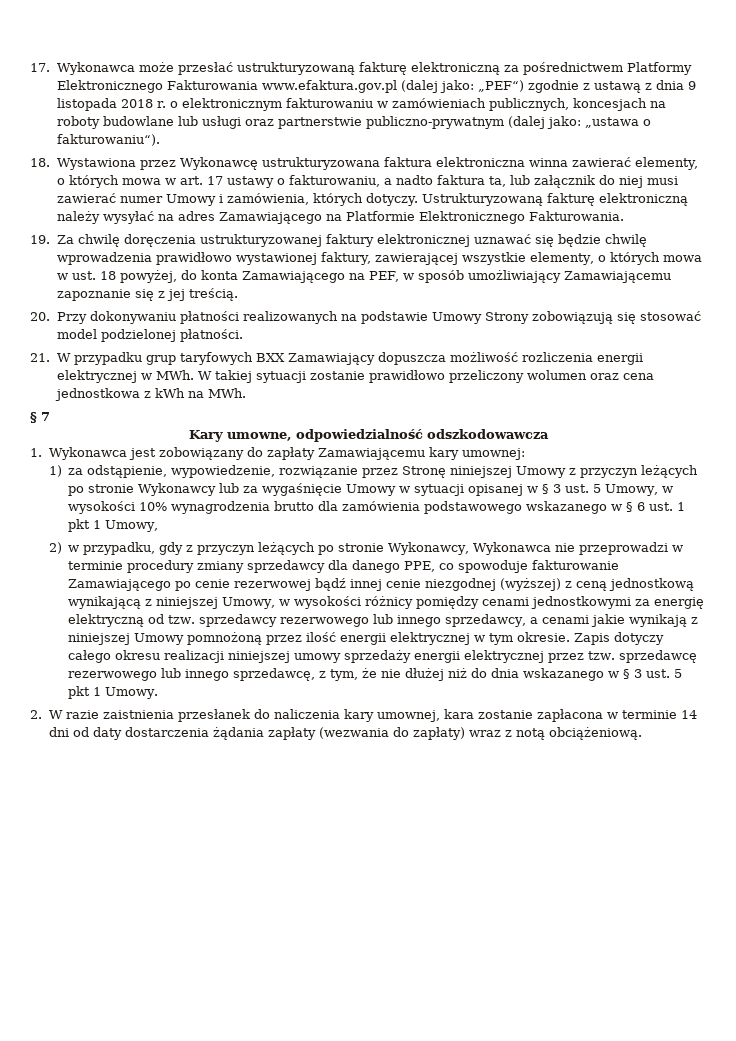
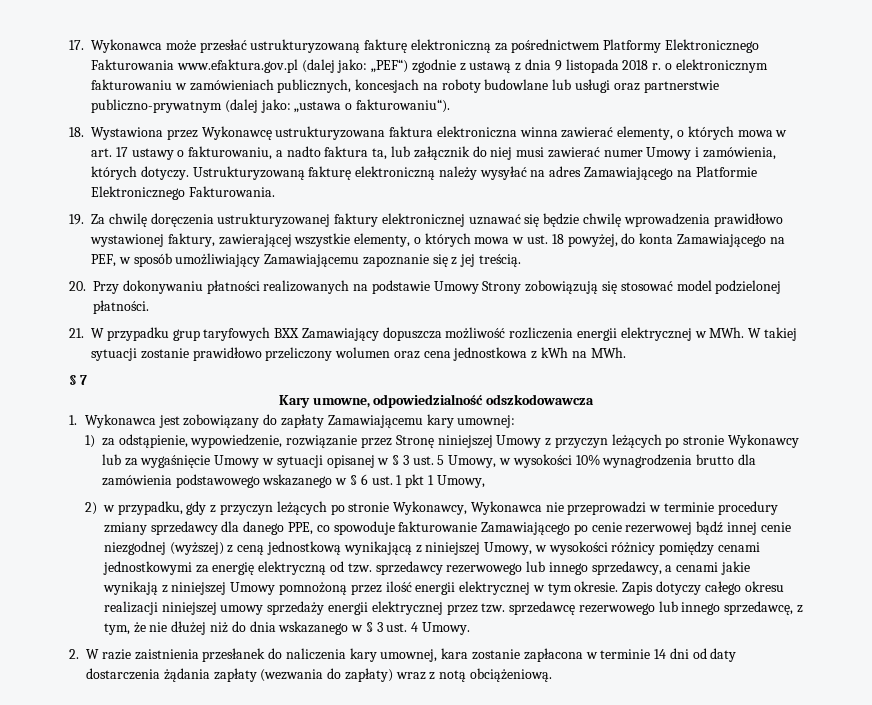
[674,669,683,678] [68,686,102,699] 5 pkt 1 -> [411,622,419,632] 4

